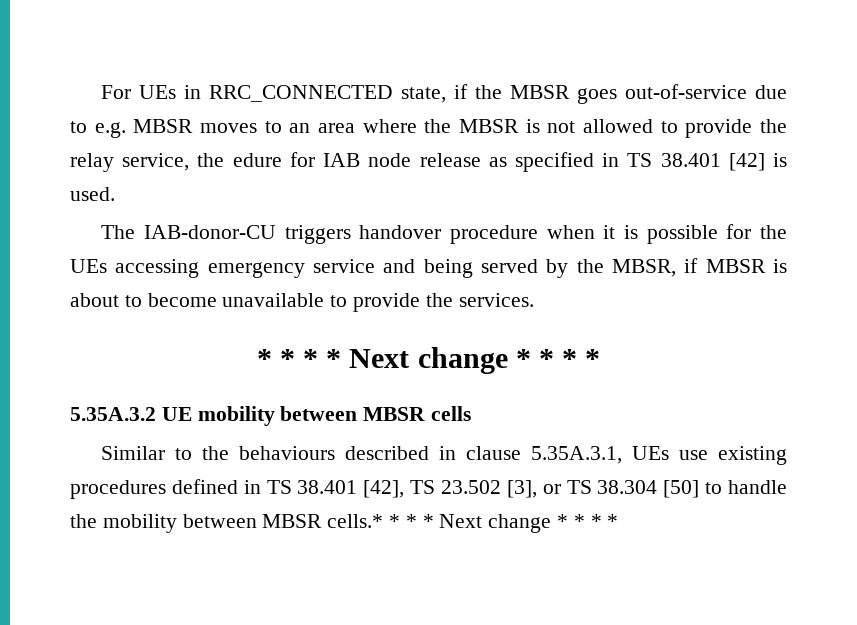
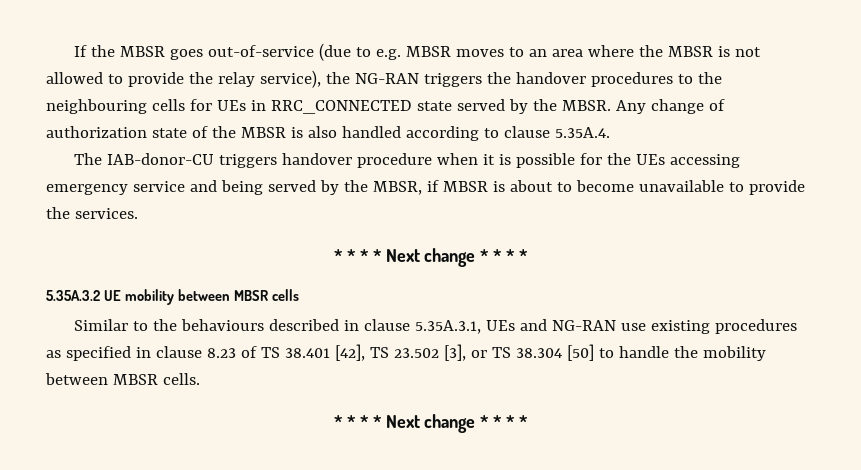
[101,84,469,103] For UEs in RRC_CONNECTED state, if -> [73,45,87,57] If
[755,85,788,99] due -> [318,43,351,61] (due
[122,152,787,172] [70,187,115,201] service, the edure for IAB node release as specified in TS 38.401 [42] is used. -> [259,70,722,88] [46,99,725,114] [46,126,610,141] service), the NG-RAN triggers the handover procedures to the neighbouring cells for UEs in RRC_CONNECTED state served by the MBSR. Any change of authorization state of the MBSR is also handled according to clause 5.35A.4.
(670, 453) none -> [519,319,616,331] and NG-RAN
[171,479,261,494] defined in -> [46,346,257,361] as specified in clause 8.23 of
[327,514,384,528] cells.* -> [162,373,200,385] [334,415,344,428] cells. // *

